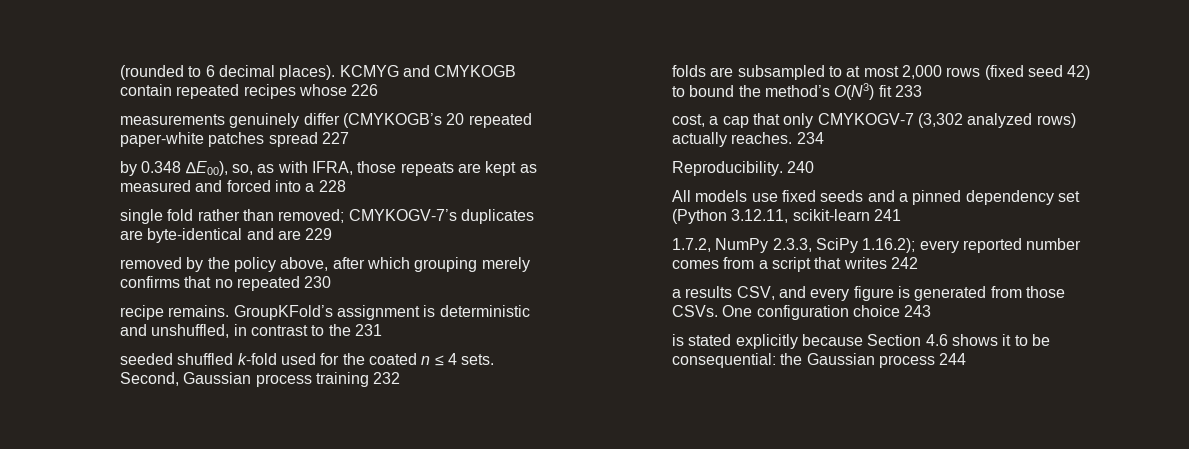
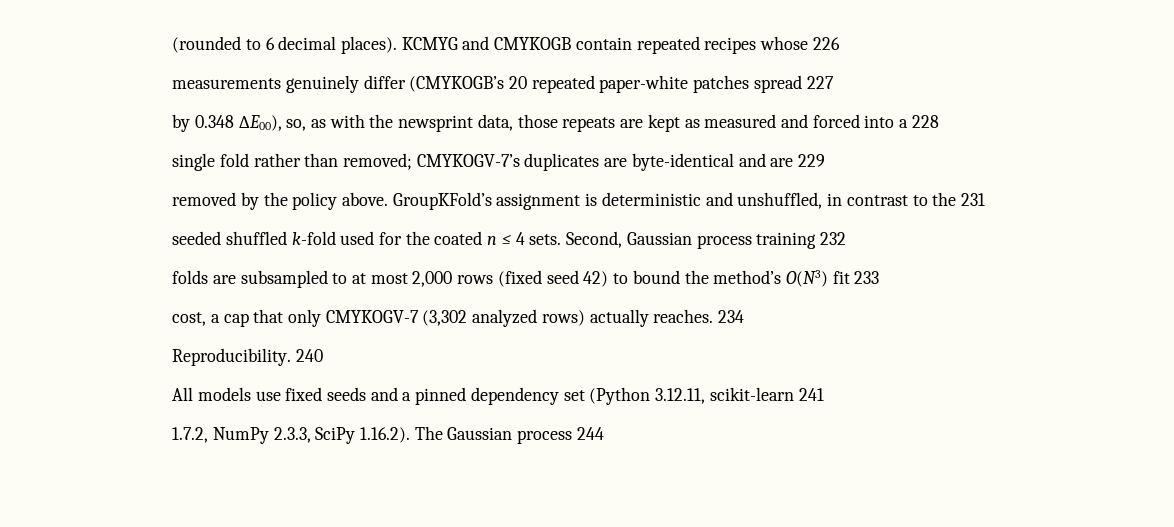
[312,161,354,175] IFRA, -> [369,114,513,132] the newsprint data,
[280,257,530,272] [120,276,332,291] [120,305,230,320] above, after which grouping merely confirms that no repeated 230 // recipe remains. -> [342,192,389,206] above.
[862,238,1082,253] [672,257,919,272] [672,286,1065,301] [672,305,932,320] [672,334,1050,349] [672,353,803,368] 1.16.2); every reported number comes from a script that writes 242 // a results CSV, and every figure is generated from those CSVs. One configuration choice 243 // is stated explicitly because Section 4.6 shows it to be consequential: the -> [360,426,443,443] 1.16.2). The

